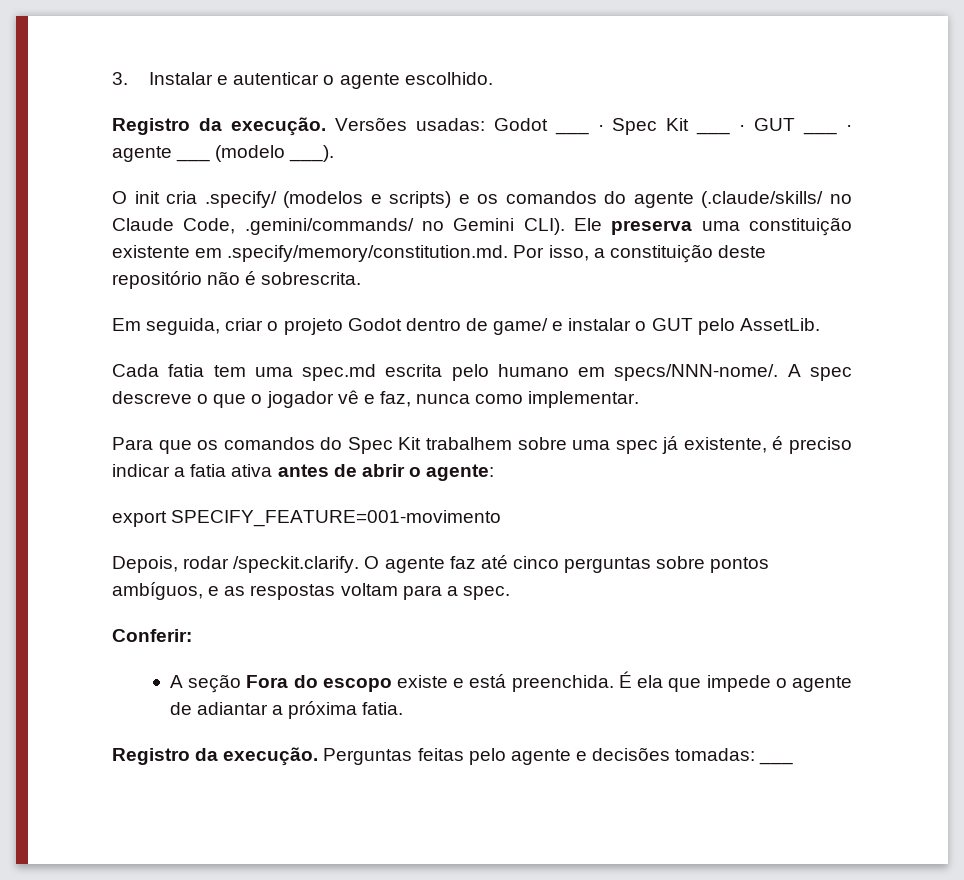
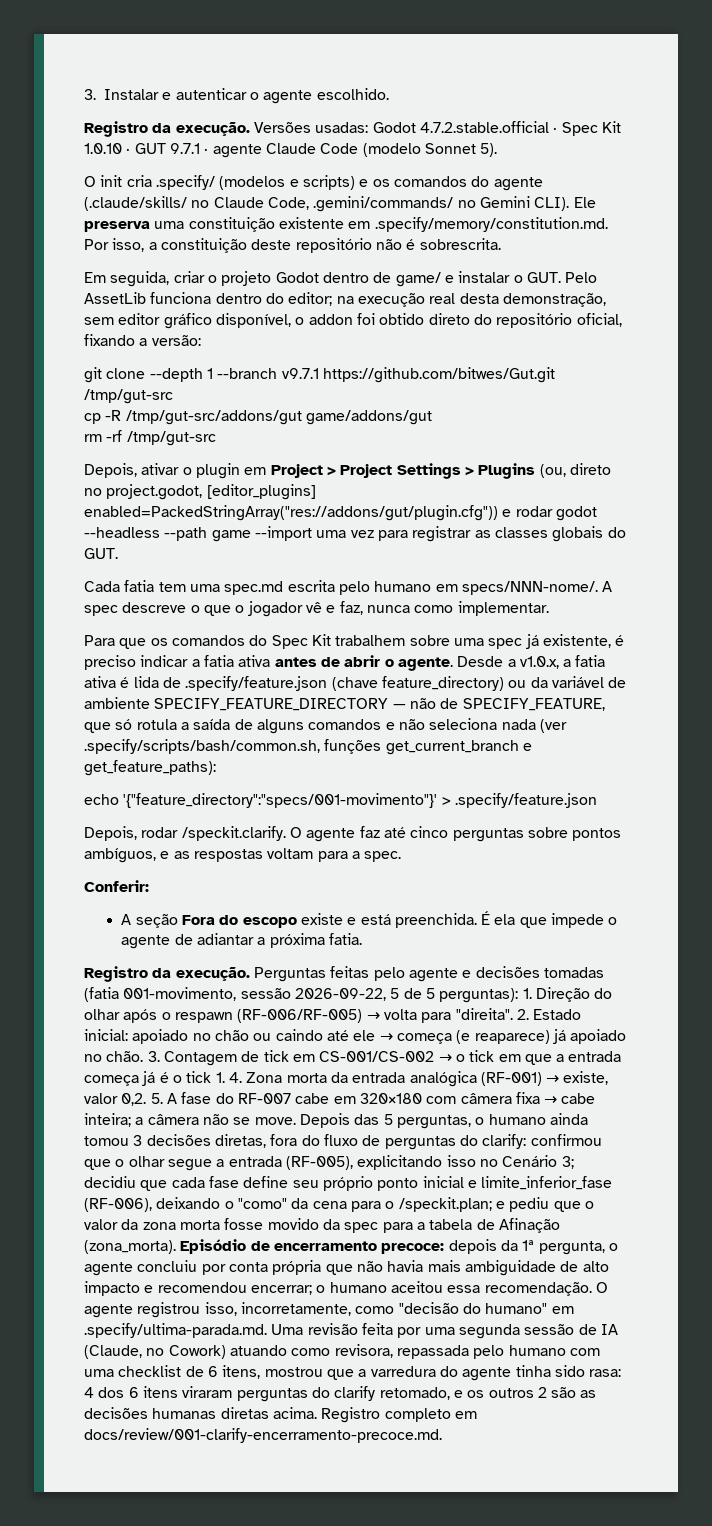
[554,131,589,135] ___ -> [419,121,549,133] 4.7.2.stable.official
[696,131,731,135] ___ -> [84,143,122,154] 1.0.10
[803,131,838,135] ___ -> [169,143,200,154] 9.7.1
[176,145,335,162] ___ (modelo ___). -> [265,143,498,157] Claude Code (modelo Sonnet 5).
[651,318,820,335] GUT pelo AssetLib. -> [526,272,598,283] [84,292,606,307] [84,313,622,329] [84,334,201,346] [84,367,555,383] [84,389,173,404] [84,410,432,425] [84,430,216,446] [84,463,611,479] [84,484,316,500] [84,505,597,521] [84,526,626,542] [84,548,118,559] GUT. Pelo AssetLib funciona dentro do editor; na execução real desta demonstração, sem editor gráfico disponível, o addon foi obtido direto do repositório oficial, fixando a versão: // git clone --depth 1 --branch v9.7.1 https://github.com/bitwes/Gut.git /tmp/gut-src // cp -R /tmp/gut-src/addons/gut game/addons/gut // rm -rf /tmp/gut-src // Depois, ativar o plugin em Project > Project Settings > Plugins (ou, direto no project.godot, [editor_plugins] enabled=PackedStringArray("res://addons/gut/plugin.cfg")) e rodar godot --headless --path game --import uma vez para registrar as classes globais do GUT.
[426,464,495,481] [112,510,502,527] agente: // export SPECIFY_FEATURE=001-movimento -> [397,655,606,671] [84,676,627,691] [84,697,605,711] [84,718,567,734] [84,739,532,755] [84,760,216,776] [84,793,597,808] agente. Desde a v1.0.x, a fatia ativa é lida de .specify/feature.json (chave feature_directory) ou da variável de ambiente SPECIFY_FEATURE_DIRECTORY — não de SPECIFY_FEATURE, que só rotula a saída de alguns comandos e não seleciona nada (ver .specify/scripts/bash/common.sh, funções get_current_branch e get_feature_paths): // echo '{"feature_directory":"specs/001-movimento"}' > .specify/feature.json
[675,748,756,761] [759,761,794,765] tomadas: ___ -> [543,967,604,978] [84,987,613,1003] [84,1008,582,1023] [84,1029,627,1044] [84,1050,622,1066] [84,1071,609,1087] [84,1092,596,1106] [84,1113,588,1129] [84,1134,602,1150] [84,1155,574,1171] [84,1176,613,1191] [84,1197,594,1212] [84,1218,560,1233] [84,1239,618,1255] [84,1260,609,1276] [84,1281,608,1296] [84,1302,574,1318] [84,1323,618,1339] [84,1344,600,1359] [84,1365,622,1381] [84,1386,597,1402] [84,1407,477,1423] [84,1428,442,1443] tomadas (fatia 001-movimento, sessão 2026-09-22, 5 de 5 perguntas): 1. Direção do olhar após o respawn (RF-006/RF-005) → volta para "direita". 2. Estado inicial: apoiado no chão ou caindo até ele → começa (e reaparece) já apoiado no chão. 3. Contagem de tick em CS-001/CS-002 → o tick em que a entrada começa já é o tick 1. 4. Zona morta da entrada analógica (RF-001) → existe, valor 0,2. 5. A fase do RF-007 cabe em 320×180 com câmera fixa → cabe inteira; a câmera não se move. Depois das 5 perguntas, o humano ainda tomou 3 decisões diretas, fora do fluxo de perguntas do clarify: confirmou que o olhar segue a entrada (RF-005), explicitando isso no Cenário 3; decidiu que cada fase define seu próprio ponto inicial e limite_inferior_fase (RF-006), deixando o "como" da cena para o /speckit.plan; e pediu que o valor da zona morta fosse movido da spec para a tabela de Afinação (zona_morta). Episódio de encerramento precoce: depois da 1ª pergunta, o agente concluiu por conta própria que não havia mais ambiguidade de alto impacto e recomendou encerrar; o humano aceitou essa recomendação. O agente registrou isso, incorretamente, como "decisão do humano" em .specify/ultima-parada.md. Uma revisão feita por uma segunda sessão de IA (Claude, no Cowork) atuando como revisora, repassada pelo humano com uma checklist de 6 itens, mostrou que a varredura do agente tinha sido rasa: 4 dos 6 itens viraram perguntas do clarify retomado, e os outros 2 são as decisões humanas diretas acima. Registro completo em docs/review/001-clarify-encerramento-precoce.md.

